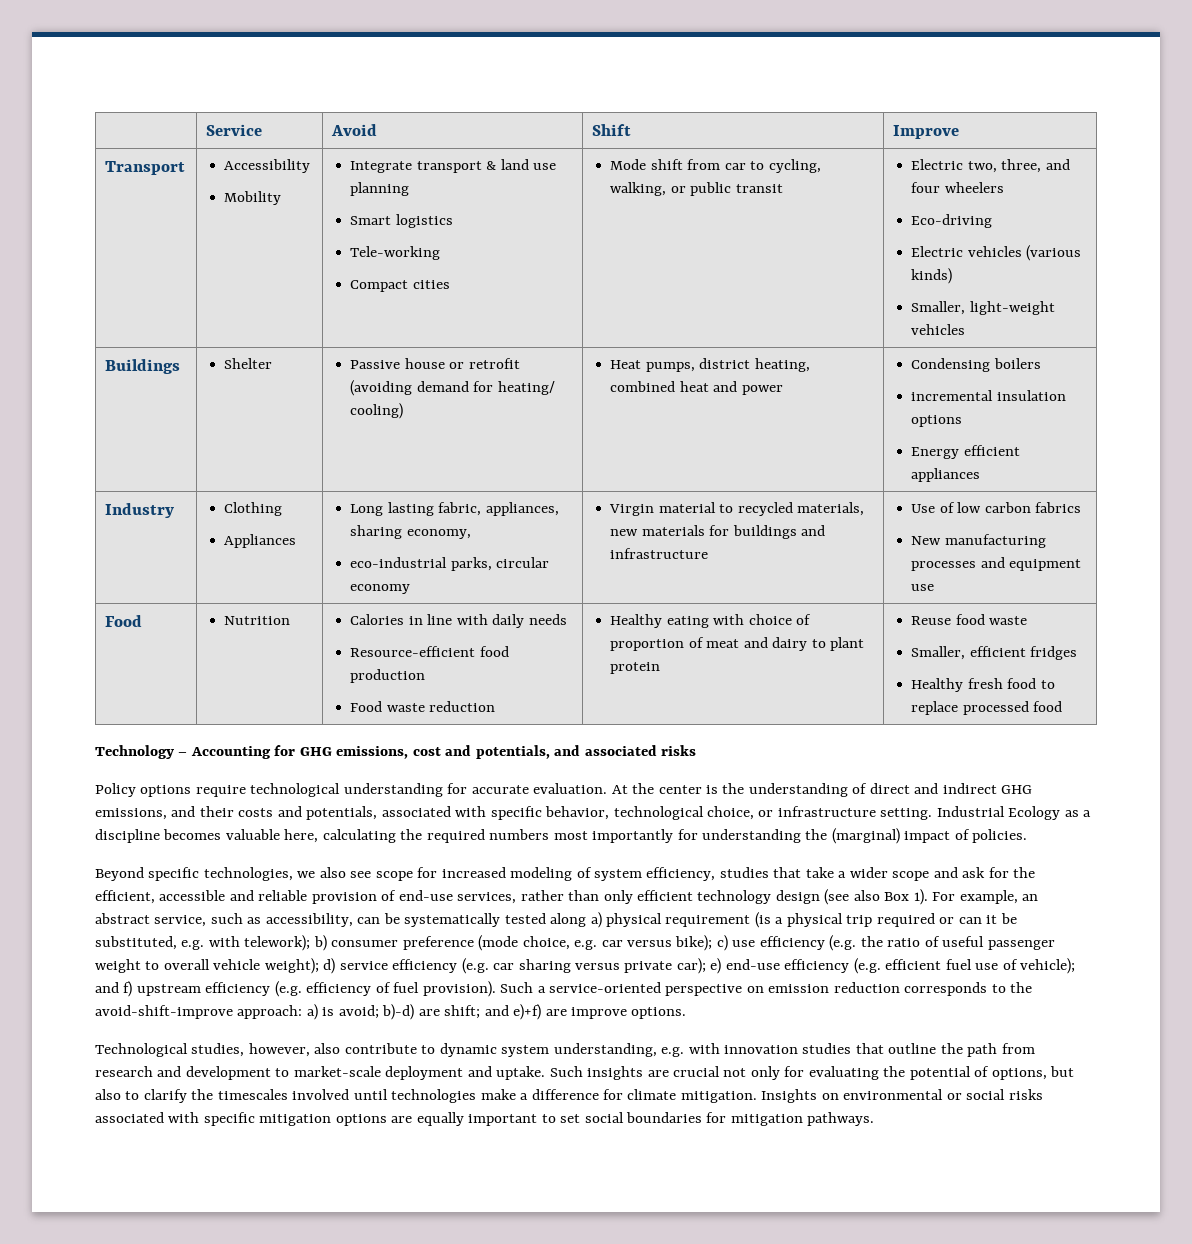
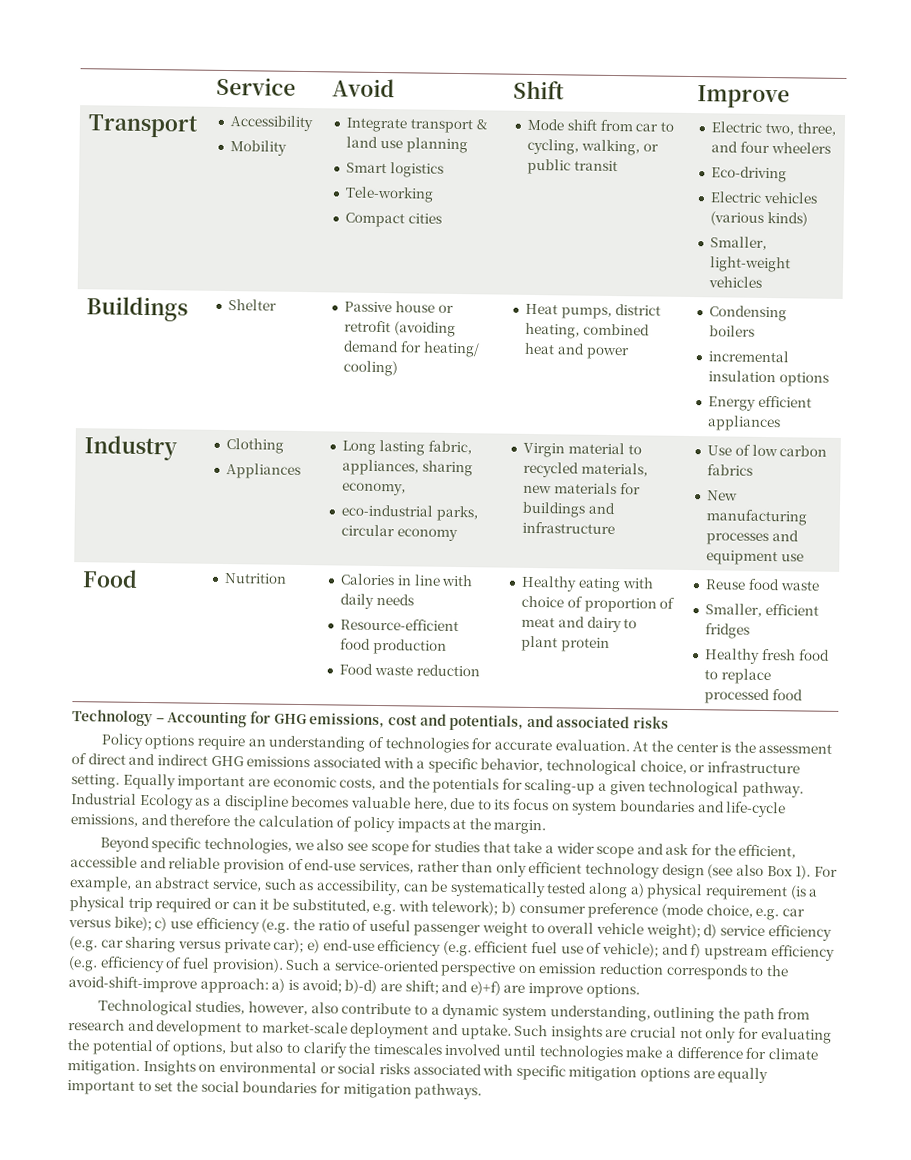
[250,783,443,797] technological understanding -> [247,735,469,754] an understanding of technologies
[748,783,848,797] understanding -> [758,742,833,754] assessment
[95,806,487,820] emissions, and their costs and potentials, associated with -> [246,756,426,769] emissions associated with a
(933, 814) none -> [122,773,805,798] Equally important are economic costs, and the potentials for scaling-up a given technological pathway.
[322,828,1028,844] calculating the required numbers most importantly for understanding the (marginal) impact of policies. -> [450,797,787,818] [70,813,547,835] due to its focus on system boundaries and life-cycle emissions, and therefore the calculation of policy impacts at the margin.
[441,867,716,881] increased modeling of system efficiency, -> (433, 846) none
(436, 1049) none -> [430,1006,440,1015] a
[661,1043,937,1057] e.g. with innovation studies that outline -> [653,1006,716,1023] outlining
(581, 1118) none -> [175,1080,198,1092] the

